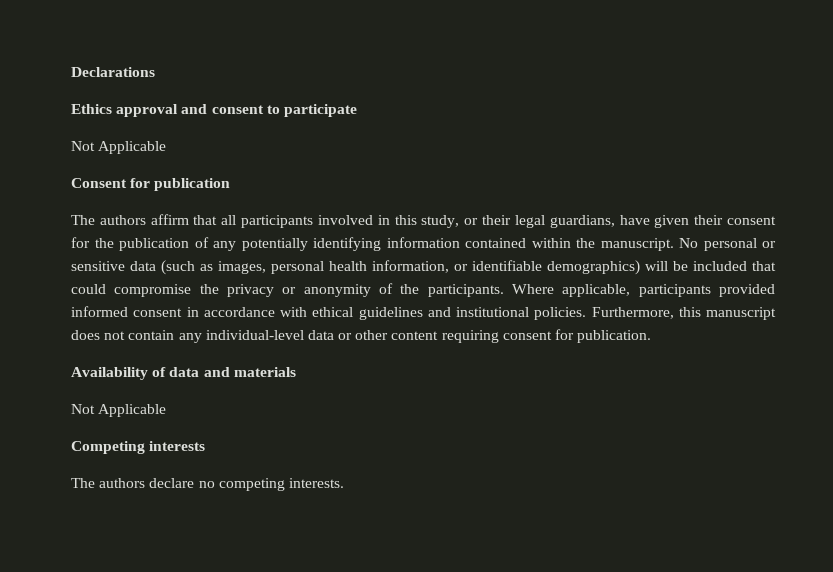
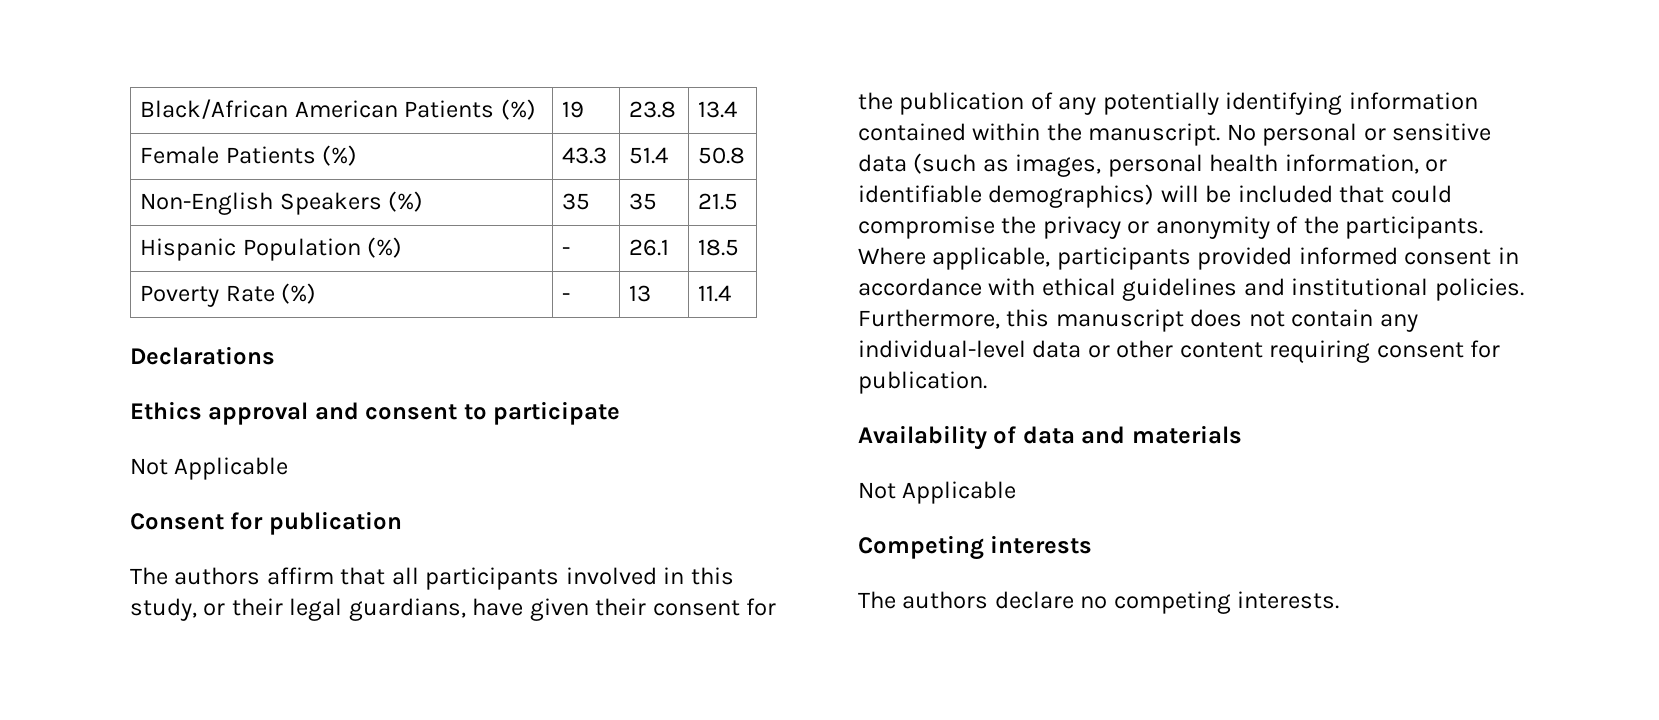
(71, 72) none -> [140,99,536,120] [562,101,585,118] [629,101,677,118] [698,101,738,118] [140,145,358,166] [562,147,608,164] [629,147,669,164] [698,147,746,164] [140,191,424,215] [562,193,591,210] [629,193,658,210] [698,193,739,210] [140,237,403,261] [562,247,571,255] [629,239,670,256] [698,239,740,256] [140,283,317,307] [562,293,571,301] [629,285,652,302] [698,285,732,302] Black/African American Patients (%) | 19 | 23.8 | 13.4 // Female Patients (%) | 43.3 | 51.4 | 50.8 // Non-English Speakers (%) | 35 | 35 | 21.5 // Hispanic Population (%) | - | 26.1 | 18.5 // Poverty Rate (%) | - | 13 | 11.4 //

